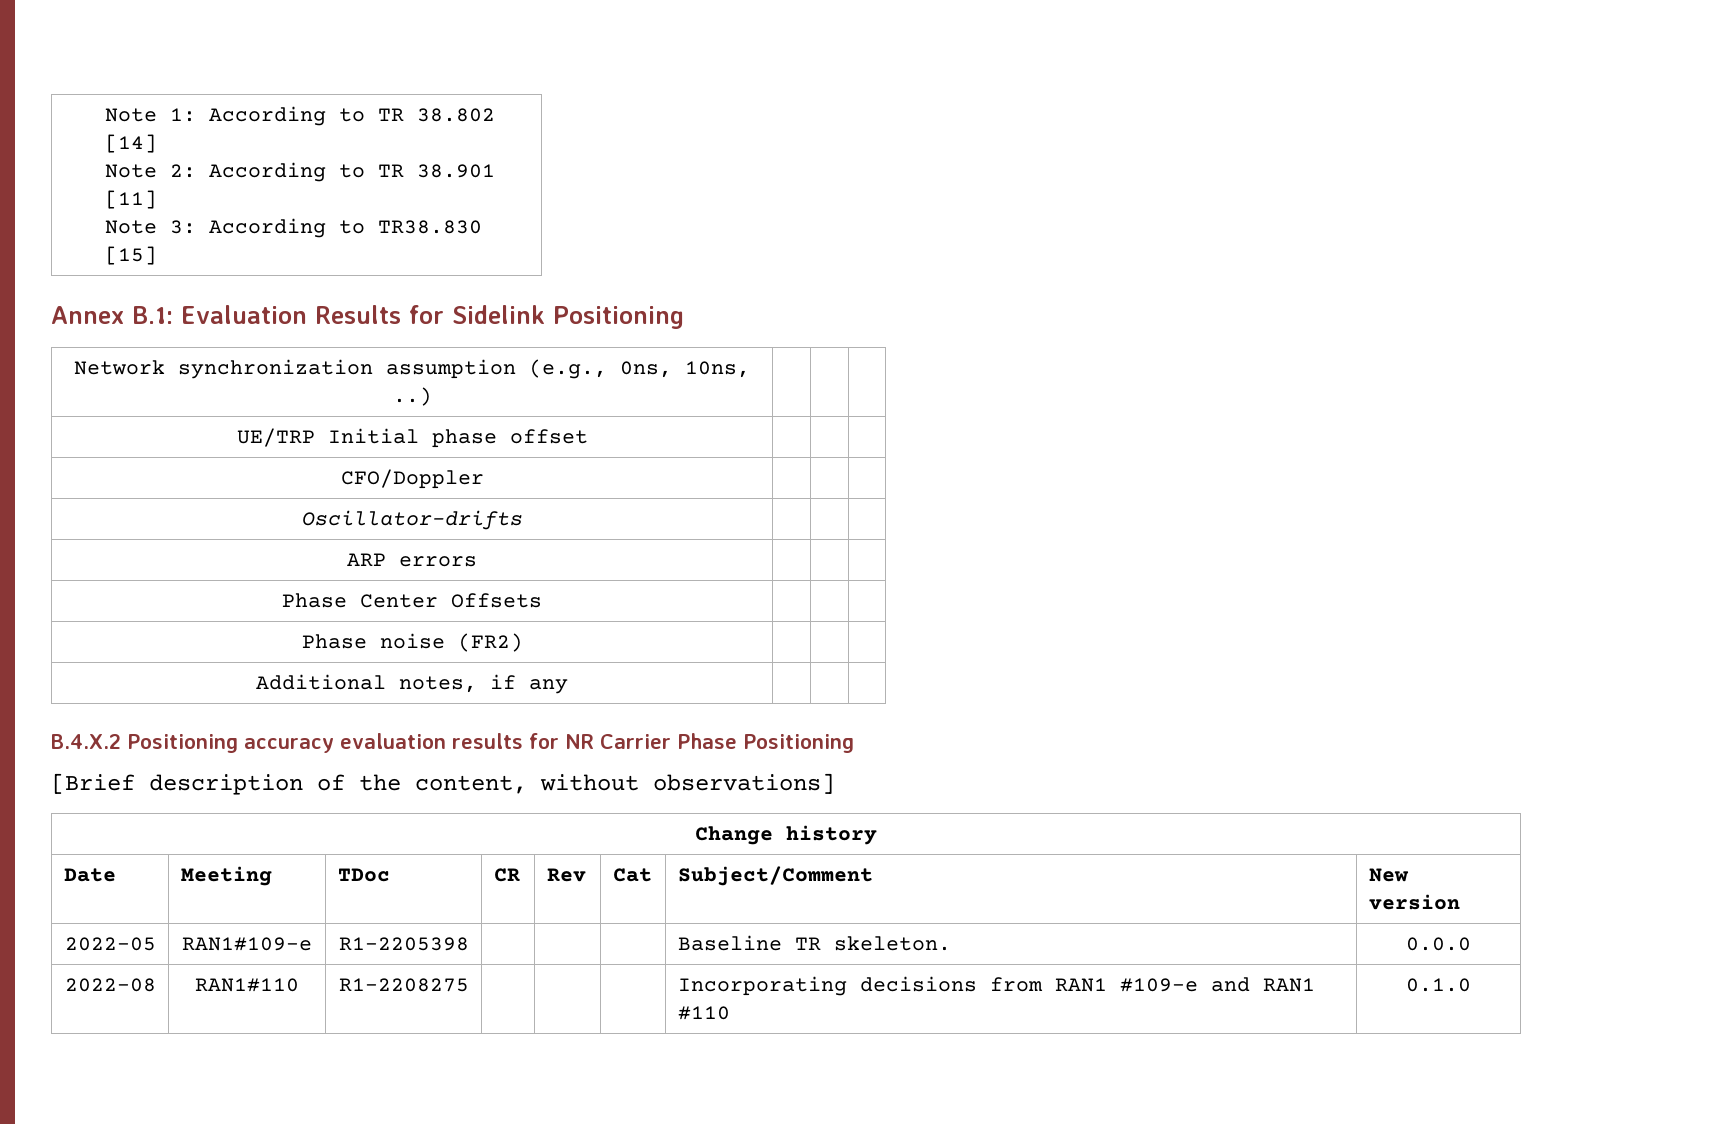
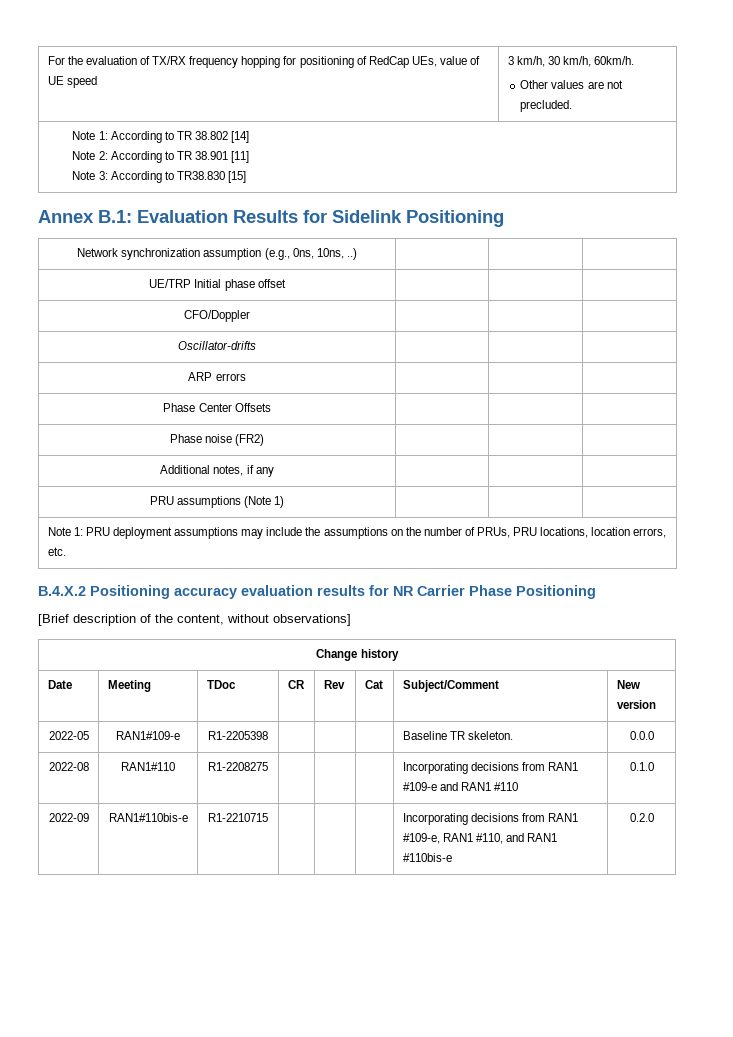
(105, 115) none -> [47,56,481,68] [47,76,97,88] [507,56,635,67] [520,80,623,89] [520,100,573,112] For the evaluation of TX/RX frequency hopping for positioning of RedCap UEs, value of UE speed | 3 km/h, 30 km/h, 60km/h. // Other values are not precluded. //
(568, 686) none -> [149,496,285,508] [47,527,667,539] [47,547,66,556] // PRU assumptions (Note 1) | | | // Note 1: PRU deployment assumptions may include the assumptions on the number of PRUs, PRU locations, location errors, etc.
(1471, 985) none -> [48,813,89,822] [108,813,188,822] [208,813,268,822] [402,813,579,825] [402,833,558,844] [402,853,452,862] [629,813,654,822] // 2022-09 | RAN1#110bis-e | R1-2210715 | | | | Incorporating decisions from RAN1 #109-e, RAN1 #110, and RAN1 #110bis-e | 0.2.0

